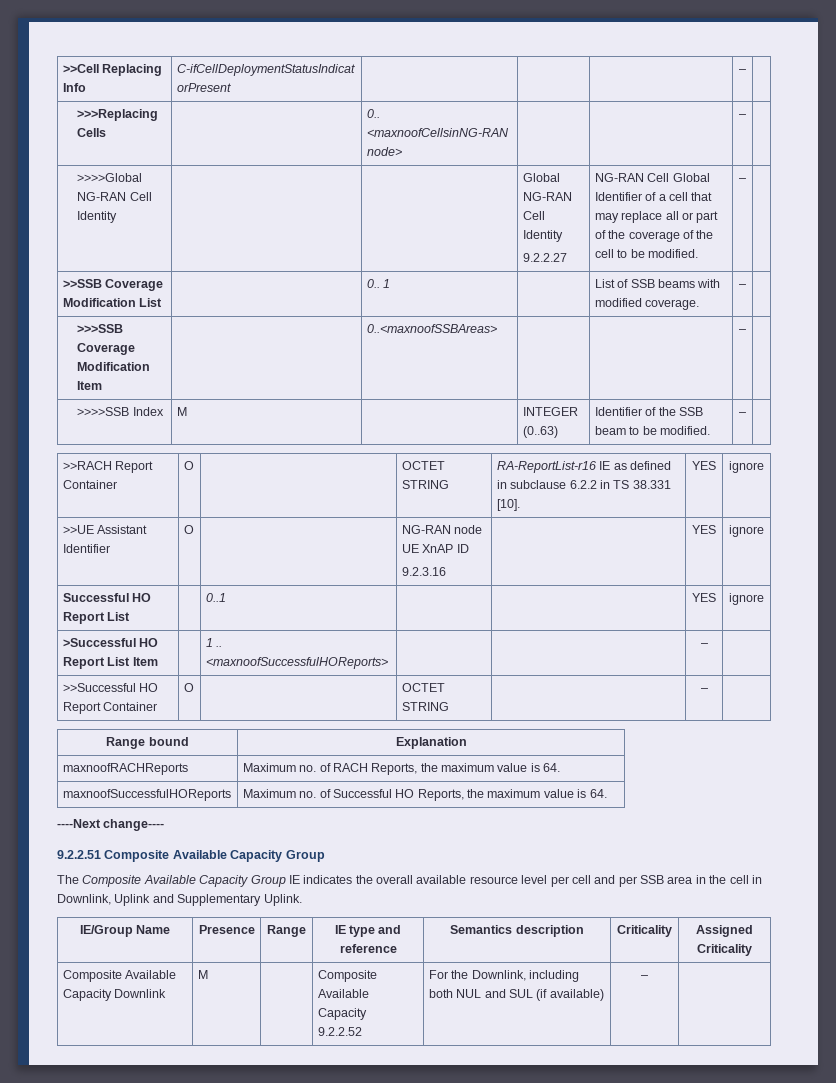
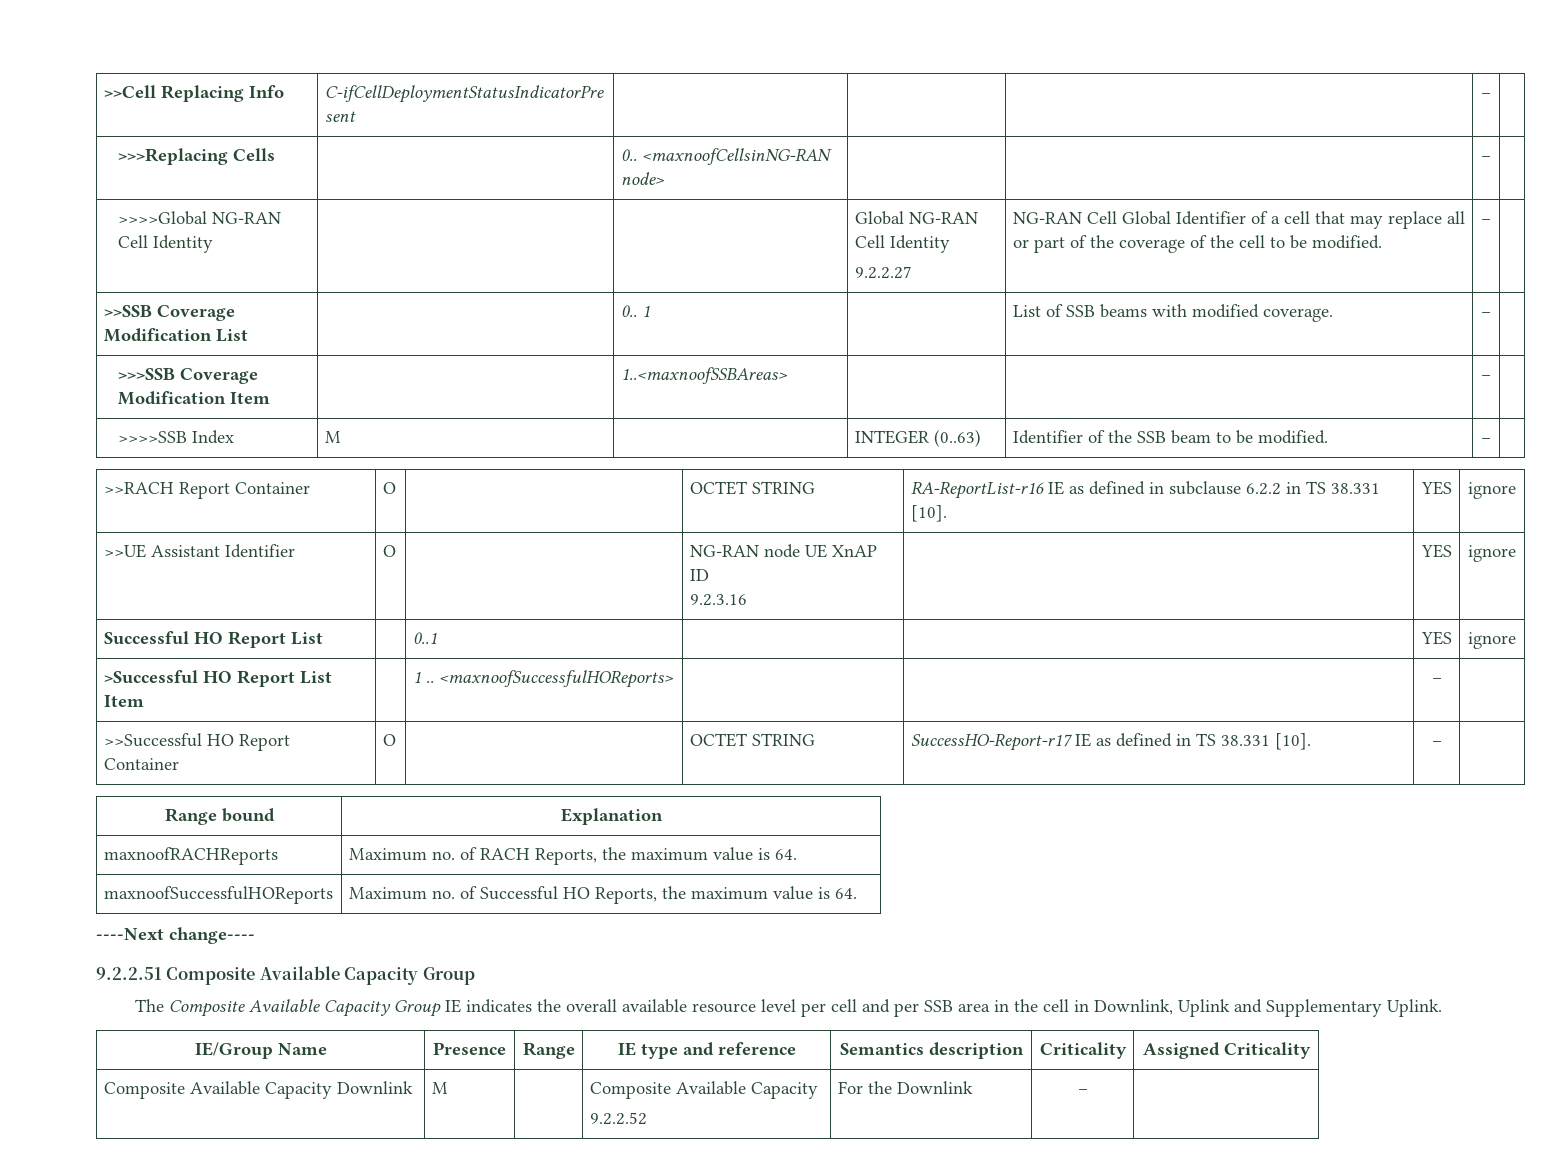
[366,324,497,333] 0..<maxnoofSSBAreas> -> [620,367,787,384] 1..<maxnoofSSBAreas>
(449, 706) none -> [910,733,1311,751] SuccessHO-Report-r17 IE as defined in TS 38.331 [10].
[471,970,579,982] [428,989,604,1001] Downlink, including both NUL and SUL (if available) -> [896,1081,973,1094] Downlink

